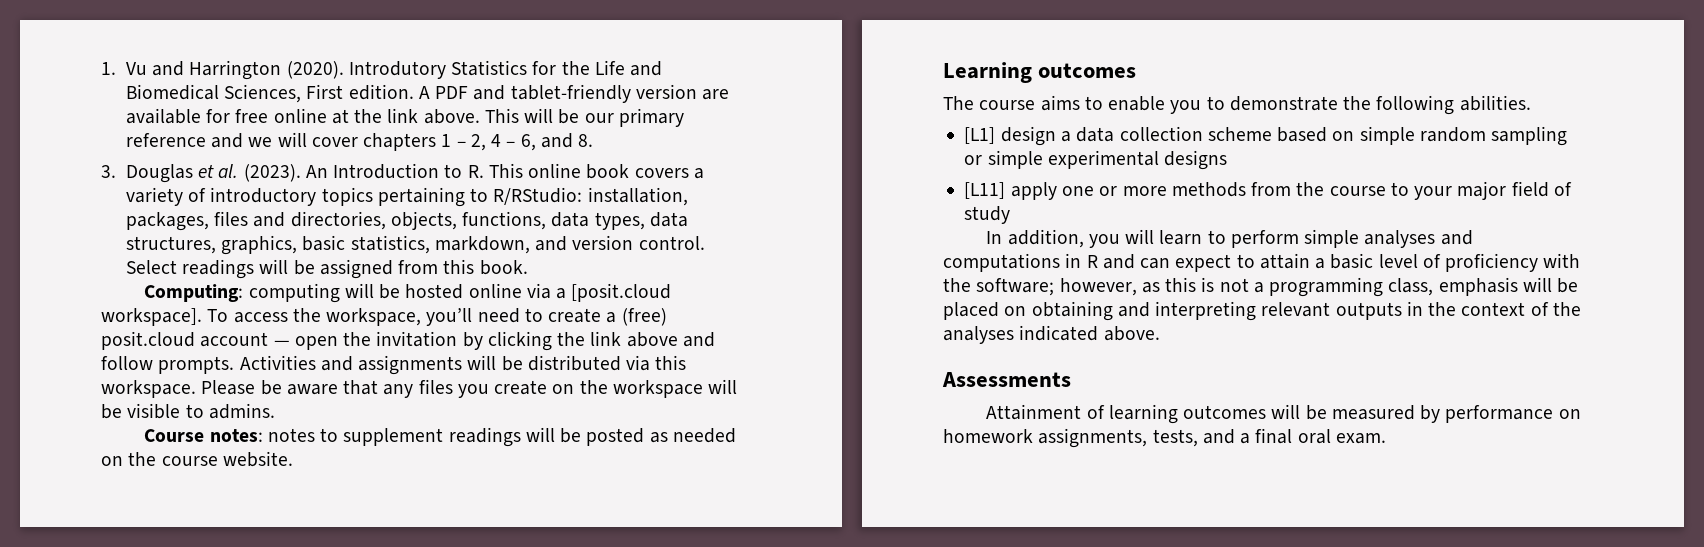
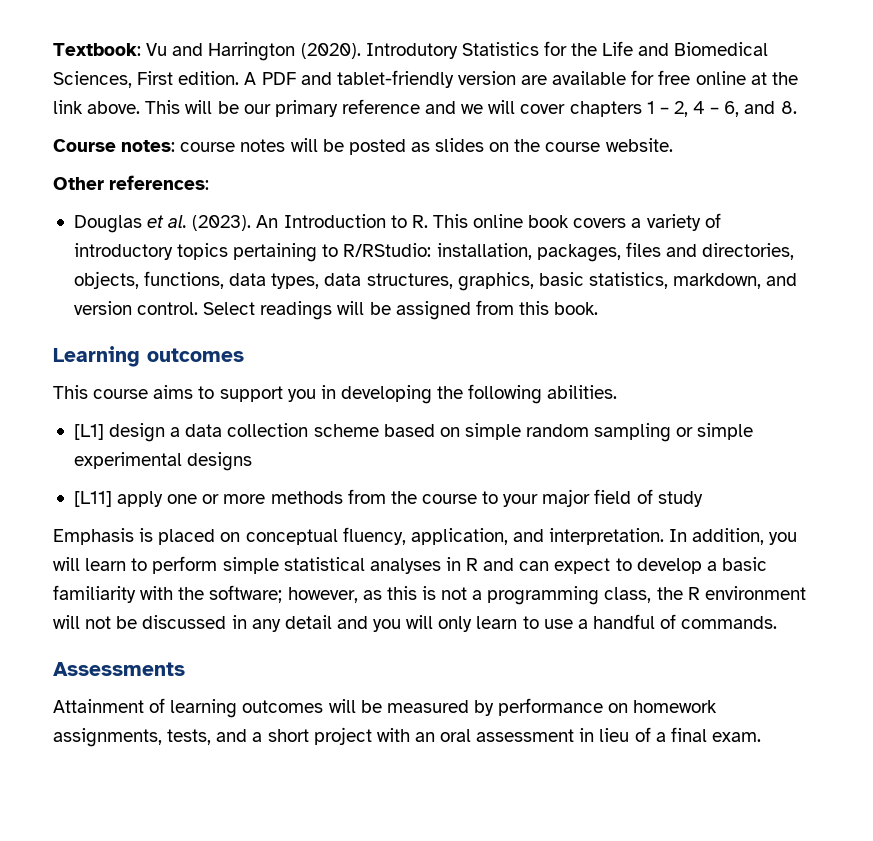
[101,62,116,75] 1. -> [53,43,141,56] Textbook:
[101,165,116,178] 3. -> [53,138,673,155] [53,175,210,190] Course notes: course notes will be posted as slides on the course website. // Other references: //
[144,283,672,303] [101,308,667,326] [101,331,715,351] [101,355,687,375] [101,379,738,398] [101,403,275,419] [144,427,736,447] [101,451,293,467] // Computing: computing will be hosted online via a [posit.cloud workspace]. To access the workspace, you’ll need to create a (free) posit.cloud account — open the invitation by clicking the link above and follow prompts. Activities and assignments will be distributed via this workspace. Please be aware that any files you create on the workspace will be visible to admins. // Course notes: notes to supplement readings will be posted as needed on the course website. -> (599, 308) none
[943,96,974,110] The -> [53,385,88,399] This
[1108,96,1338,114] enable you to demonstrate -> [219,385,432,404] support you in developing
(1011, 215) none -> [53,527,665,545] Emphasis is placed on conceptual fluency, application, and interpretation.
[1364,230,1473,248] [943,253,1060,272] analyses and computations -> [283,557,441,574] statistical analyses
[1259,253,1310,269] attain -> [636,558,702,574] develop
[1378,253,1539,272] level of proficiency -> [53,585,136,603] familiarity
[1438,277,1579,296] [943,301,1581,321] [943,325,1160,344] emphasis will be placed on obtaining and interpreting relevant outputs in the context of the analyses indicated above. -> [656,586,806,600] [53,614,778,632] the R environment will not be discussed in any detail and you will only learn to use a handful of commands.
[1255,428,1331,444] final oral -> [267,727,707,745] short project with an oral assessment in lieu of a final

